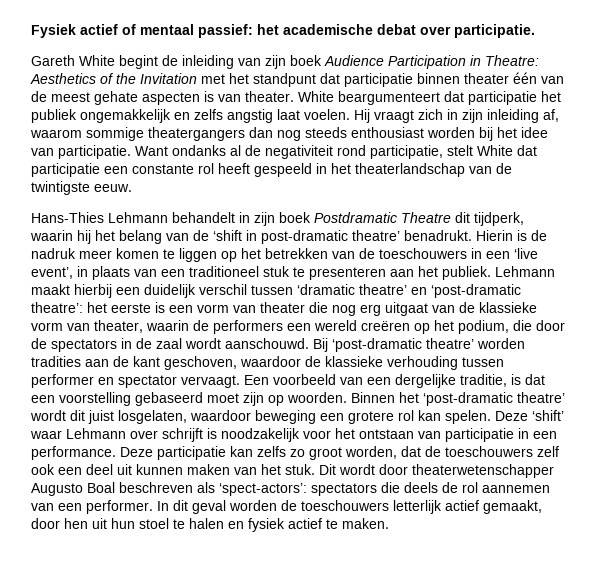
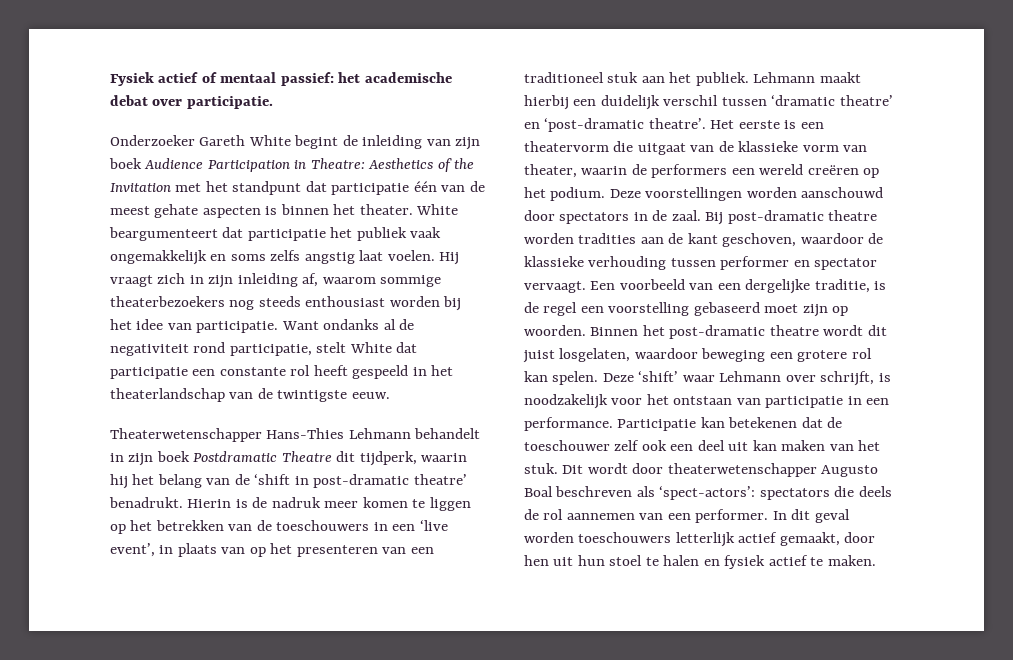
(535, 31) none -> [110,135,195,146] Onderzoeker
[417,73,509,84] binnen theater -> (410, 189) none
[218,94,241,102] van -> [280,204,356,215] binnen het
(77, 116) none -> [410,227,442,238] vaak
(190, 116) none -> [230,254,266,261] soms
[148,127,273,141] theatergangers dan -> [110,296,225,307] theaterbezoekers
(132, 188) none -> [110,428,262,442] Theaterwetenschapper
(157, 273) none -> [249,543,407,557] op het presenteren van
[293,267,386,280] te presenteren -> (639, 77) none
[31,302,107,313] theatre’: het -> [648,118,735,129] theatre’. Het
[197,302,381,316] vorm van theater die nog erg -> [524,141,634,152] theatervorm die
[458,320,565,334] [31,338,474,352] podium, die door de spectators in de zaal wordt aanschouwd. Bij ‘post-dramatic theatre’ -> [550,187,884,201] [524,210,878,225] podium. Deze voorstellingen worden aanschouwd door spectators in de zaal. Bij post-dramatic theatre
[525,374,545,385] dat -> [524,302,578,316] de regel
[423,392,565,406] ‘post-dramatic theatre’ -> [669,325,819,339] post-dramatic theatre
[162,428,203,442] schrijft -> [820,371,875,386] schrijft,
[120,446,397,460] Deze participatie kan zelfs zo groot worden, -> [617,417,798,431] Participatie kan betekenen
[445,446,533,457] toeschouwers -> [524,440,610,451] toeschouwer
[136,464,183,475] kunnen -> [752,440,777,451] kan
[281,500,297,511] de -> (574, 537) none

